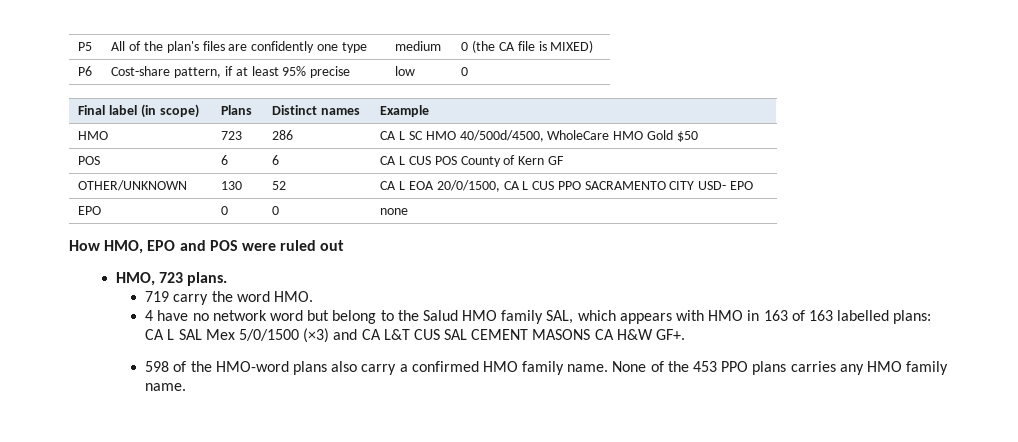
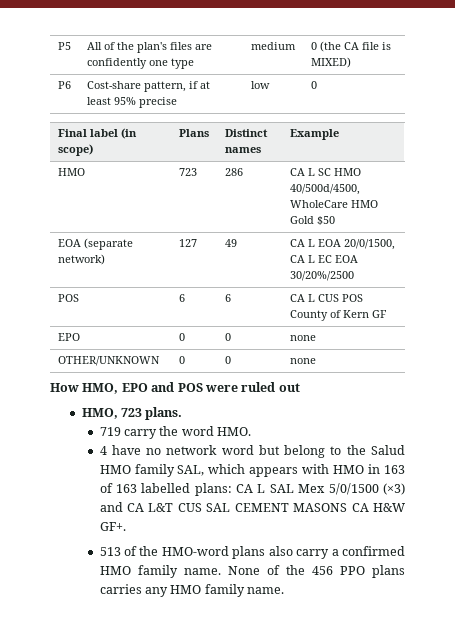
(698, 136) none -> [57,238,133,250] [57,254,105,265] [178,239,197,247] [224,239,237,247] [289,239,395,250] [289,255,358,263] [289,271,354,281] // EOA (separate network) | 127 | 49 | CA L EOA 20/0/1500, CA L EC EOA 30/20%/2500
[78,180,188,191] [221,181,243,190] [272,181,287,190] [380,180,753,192] [78,206,102,215] OTHER/UNKNOWN | 130 | 52 | CA L EOA 20/0/1500, CA L CUS PPO SACRAMENTO CITY USD- EPO // EPO -> [57,333,80,341] [178,333,185,341] [224,333,231,341] [289,335,316,341] [57,356,160,366] EPO | 0 | 0 | none // OTHER/UNKNOWN
[145,361,170,372] 598 -> [99,547,121,556] 513
[692,361,717,372] 453 -> [311,566,333,575] 456

